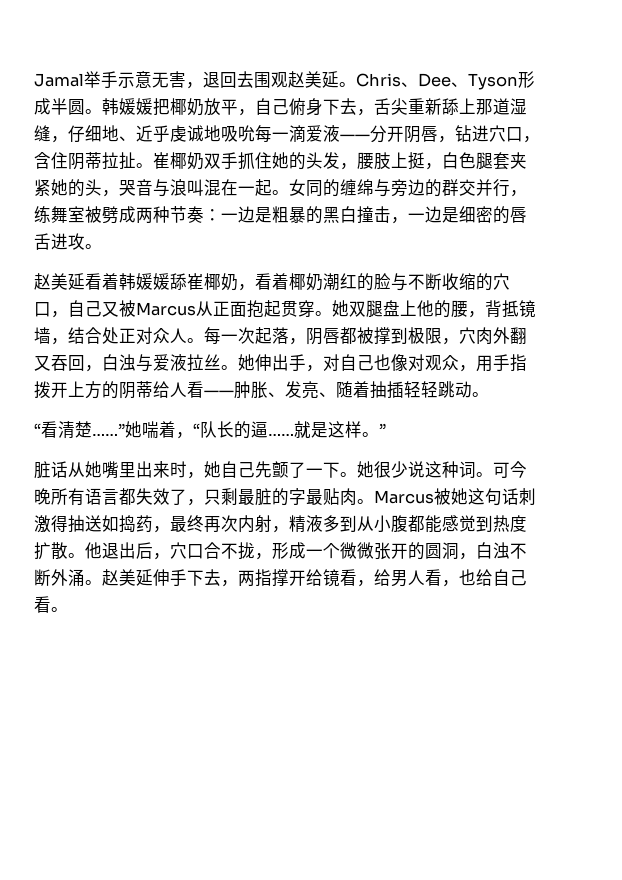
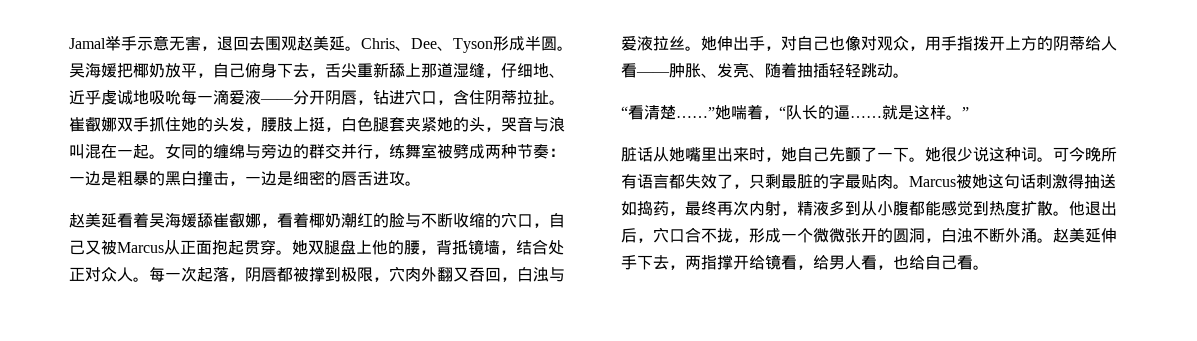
[102,98,136,115] 韩媛 -> [69,63,101,78] 吴海
[170,152,204,170] 椰奶 -> [85,117,117,132] 叡娜
[119,273,238,291] 韩媛媛舔崔椰奶 -> [149,213,261,228] 吴海媛舔崔叡娜

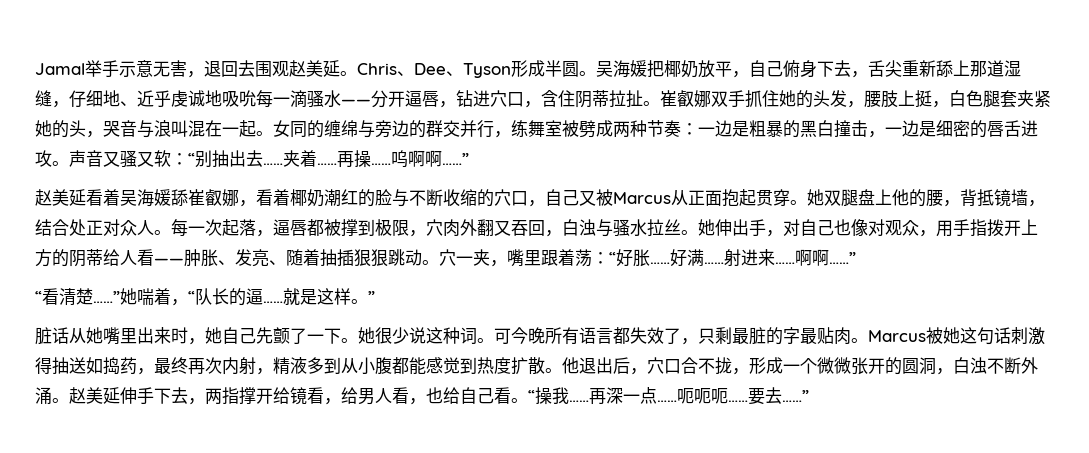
[229,89,261,105] 爱液 -> [307,90,341,108] 骚水
[325,90,341,105] 阴 -> [405,90,422,107] 逼
(421, 183) none -> [69,150,469,168] 声音又骚又软：“别抽出去……夹着……再操……呜啊啊……”
[245,267,261,282] 阴 -> [273,219,290,236] 逼
[621,35,653,51] 爱液 -> [613,219,647,237] 骚水
[829,63,861,78] 轻轻 -> [354,249,388,267] 狠狠
(909, 75) none -> [439,249,856,267] 穴一夹，嘴里跟着荡：“好胀……好满……射进来……啊啊……”
(989, 267) none -> [528,387,809,405] “操我……再深一点……呃呃呃……要去……”

